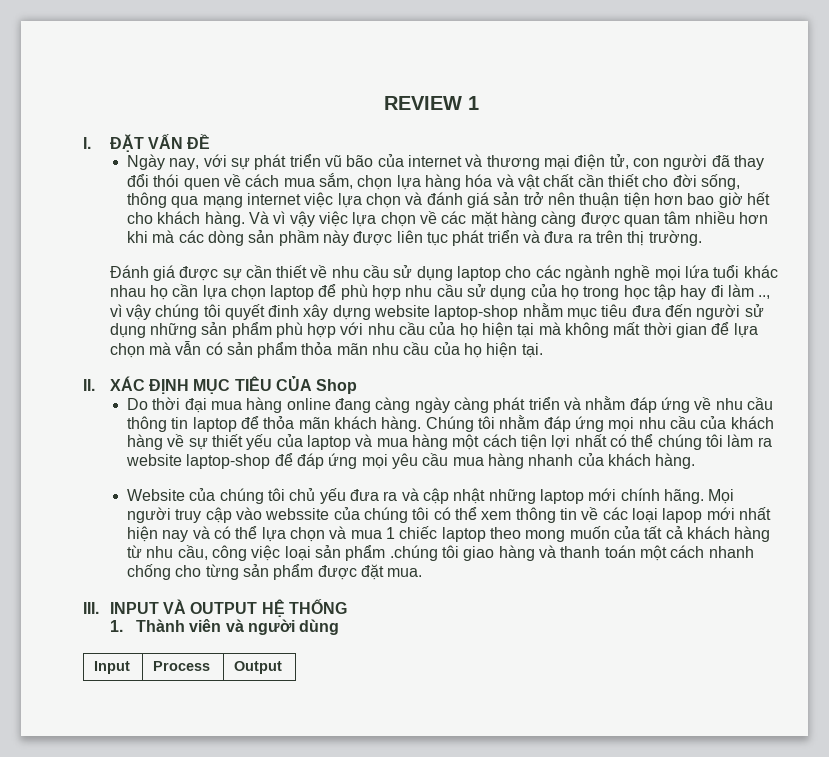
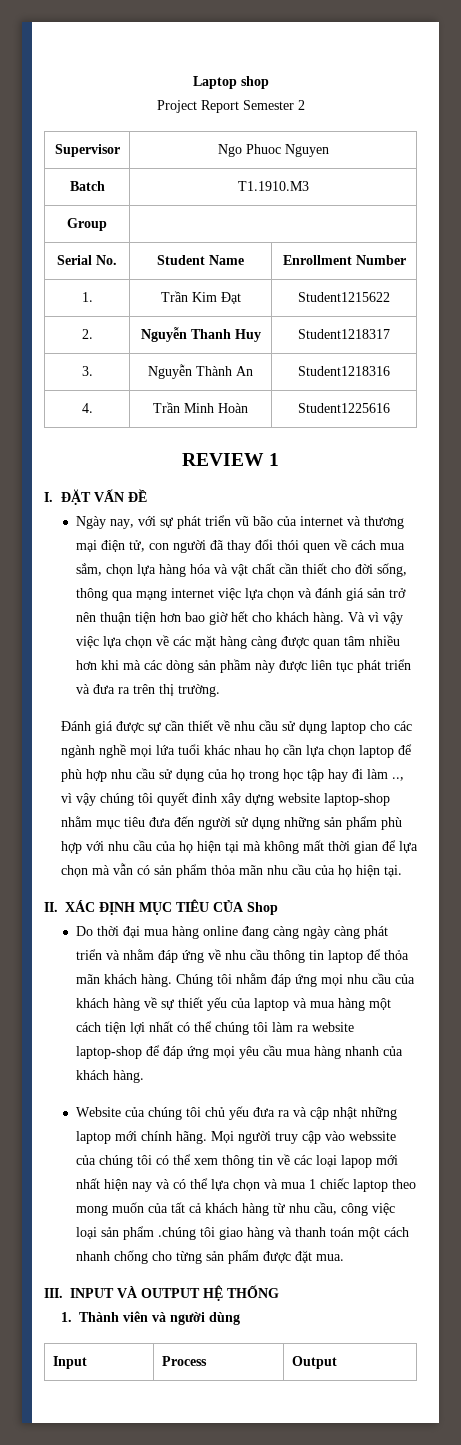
(384, 103) none -> [192,76,269,89] [156,100,305,113] [54,144,120,157] [217,144,329,157] [69,181,105,191] [237,181,309,191] [67,218,107,231] [57,255,117,265] [157,255,244,265] [282,255,406,265] [81,292,93,302] [160,291,241,304] [298,292,390,302] [81,329,93,339] [140,327,261,342] [298,329,390,339] [81,366,93,376] [148,364,253,379] [298,366,390,376] [81,403,93,413] [153,402,248,413] [298,403,390,413] Laptop shop // Project Report Semester 2 // Supervisor | Ngo Phuoc Nguyen // Batch | T1.1910.M3 // Group | // Serial No. | Student Name | Enrollment Number // 1. | Trần Kim Đạt | Student1215622 // 2. | Nguyễn Thanh Huy | Student1218317 // 3. | Nguyễn Thành An | Student1218316 // 4. | Trần Minh Hoàn | Student1225616 //

